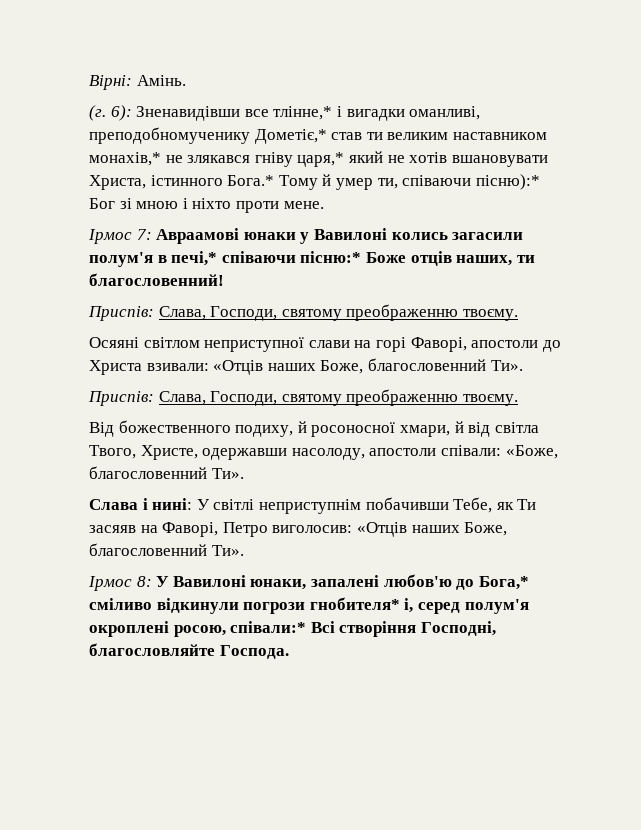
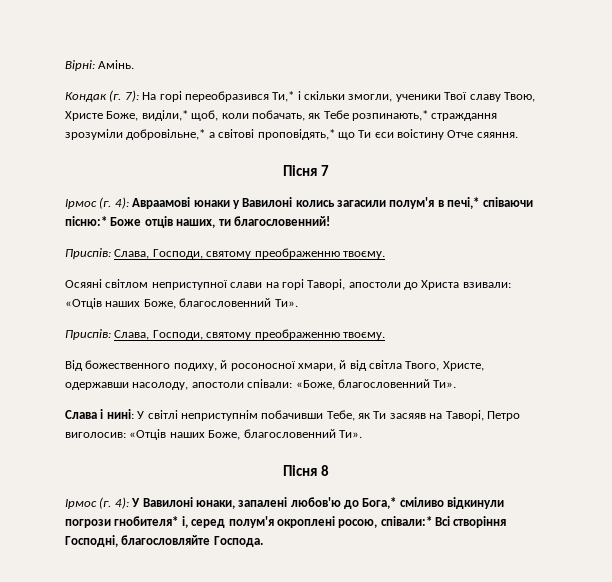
[89,105,481,121] [89,127,547,144] [89,151,548,167] [89,174,540,190] [89,198,324,213] [88,229,152,244] (г. 6): Зненавидівши все тлінне,* і вигадки оманливі, преподобномученику Дометіє,* став ти великим наставником монахів,* не злякався гніву царя,* який не хотів вшановувати Христа, істинного Бога.* Тому й умер ти, співаючи пісню):* Бог зі мною і ніхто проти мене. // Ірмос 7: -> [65,90,535,102] [65,110,498,121] [65,129,518,140] [283,165,329,176] [65,197,129,209] Кондак (г. 7): На горі переобразився Ти,* і скільки змогли, ученики Твої славу Твою, Христе Боже, виділи,* щоб, коли побачать, як Тебе розпинають,* страждання зрозуміли добровільне,* а світові проповідять,* що Ти єси воістину Отче сяяння. // Пісня 7 // Ірмос (г. 4):
[410,337,467,352] Фаворі, -> [307,279,346,290] Таворі,
[162,522,219,537] Фаворі, -> [445,410,484,421] Таворі,
[88,576,152,591] // Ірмос 8: -> [283,465,329,476] [65,497,129,509] // Пісня 8 // Ірмос (г. 4):

